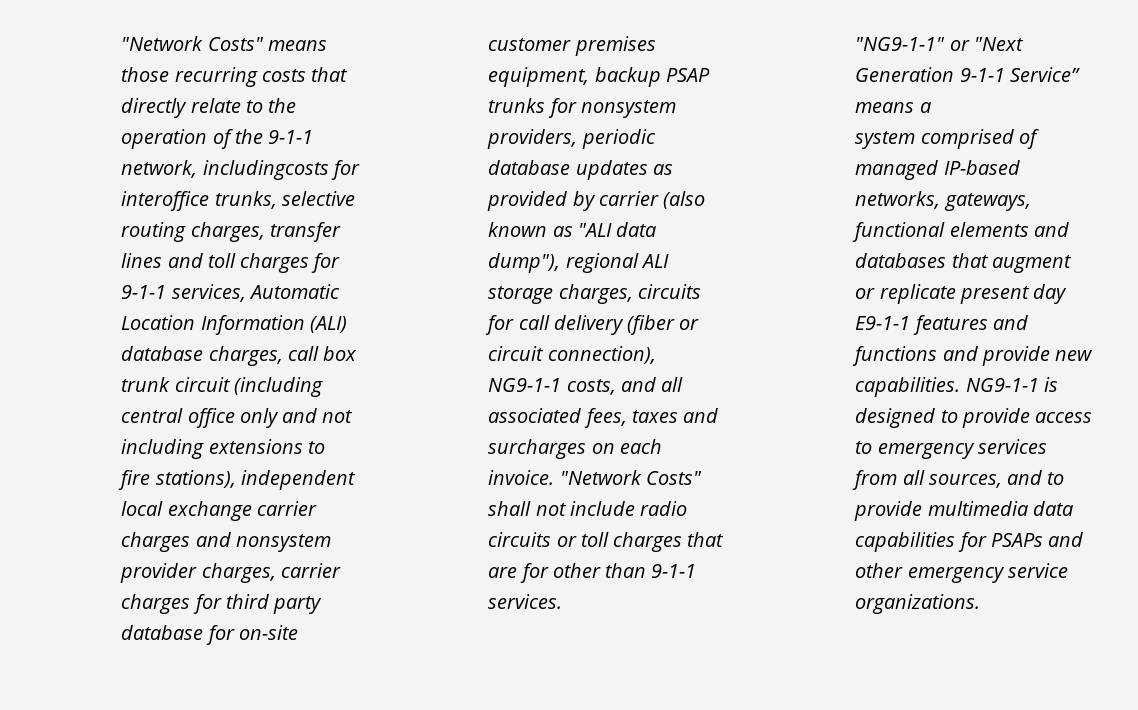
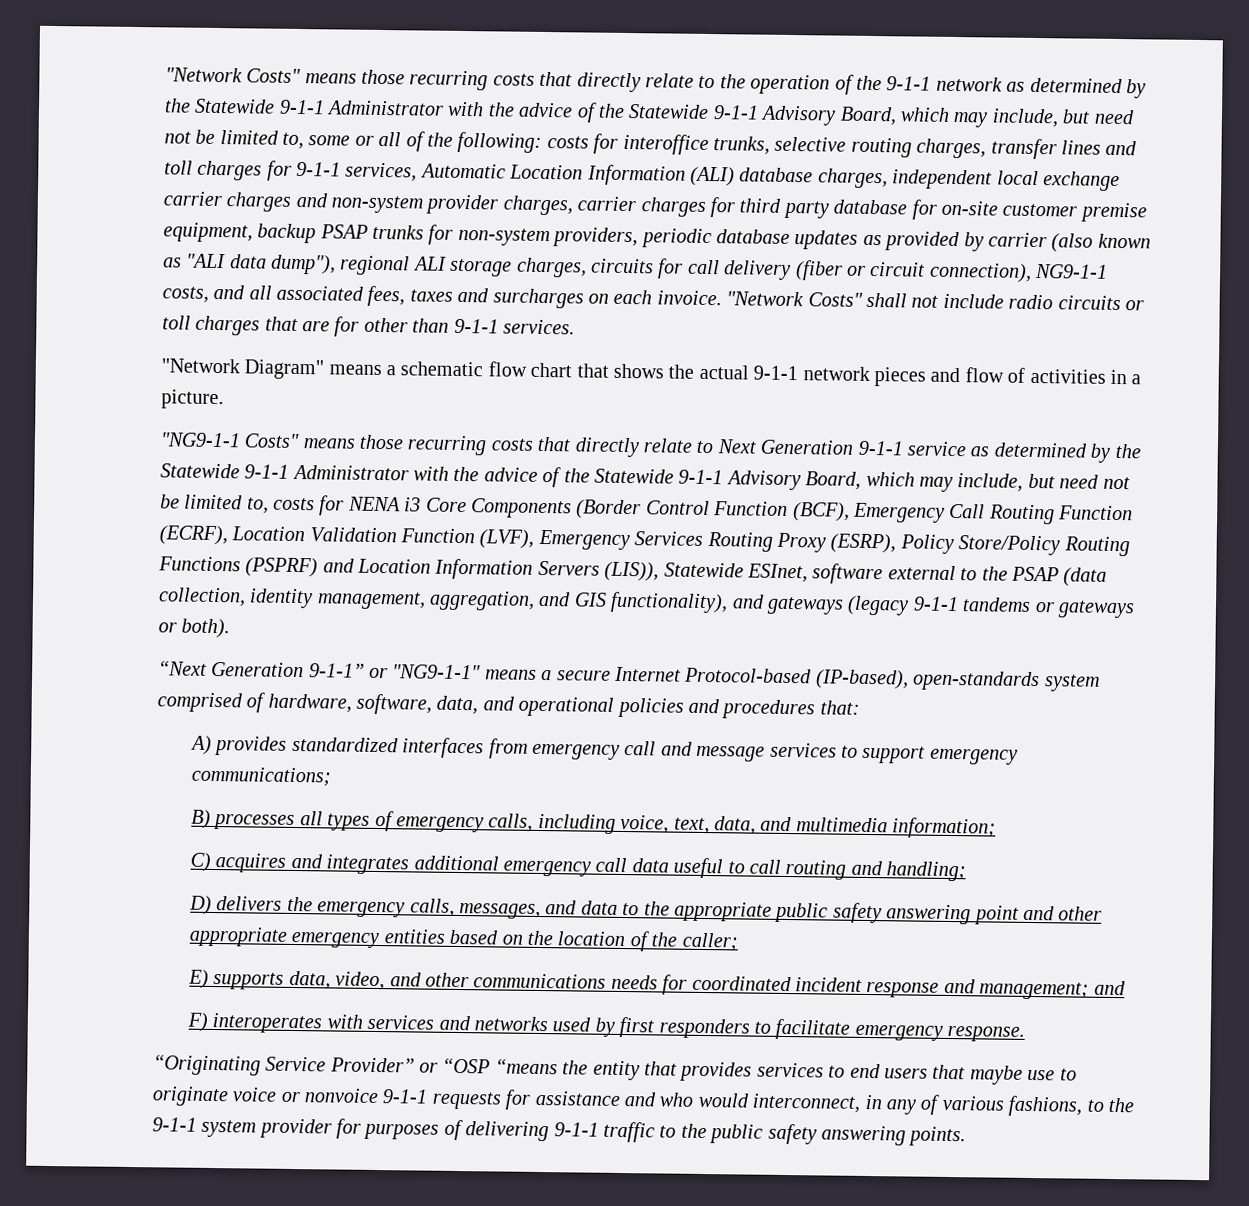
[121,160,329,180] network, includingcosts -> [935,76,1146,99] [163,98,1135,128] [163,129,589,153] network as determined by the Statewide 9-1-1 Administrator with the advice of the Statewide 9-1-1 Advisory Board, which may include, but need not be limited to, some or all of the following: costs
[287,346,358,361] [121,377,323,397] [121,408,354,428] [121,439,325,459] [118,470,236,490] call box trunk circuit (including central office only and not including extensions to fire stations), -> (888, 178) none
[235,534,331,552] nonsystem -> [330,195,423,214] non-system
[574,36,656,56] premises -> [1079,202,1147,223] premise
[580,100,676,118] nonsystem -> [457,227,550,247] non-system
[855,37,1024,51] [855,67,1080,82] [855,102,931,113] [855,129,1039,149] [855,160,1020,180] [855,191,1031,211] [852,222,1069,242] [855,253,1072,273] [855,284,1068,304] [855,315,1028,335] [852,346,1094,366] [855,377,1058,397] [855,408,1093,428] [855,439,1047,459] [852,470,1065,490] [854,501,1073,521] [855,532,1084,552] [855,563,1068,583] [855,594,981,614] "NG9-1-1" or "Next Generation 9-1-1 Service” means a // system comprised of managed IP-based networks, gateways, functional elements and databases that augment or replicate present day E9-1-1 features and functions and provide new capabilities. NG9-1-1 is designed to provide access to emergency services from all sources, and to provide multimedia data capabilities for PSAPs and other emergency service organizations. -> [160,358,1142,387] [160,389,224,410] [159,432,1141,463] [159,463,1130,492] [159,494,1134,525] [158,525,1130,557] [157,556,1108,587] [157,587,1135,619] [157,618,231,639] [157,660,1100,692] [156,692,860,720] [190,735,1018,765] [191,766,332,787] [191,809,997,839] [190,852,967,882] [189,895,1103,925] [189,926,738,952] [188,969,1126,1000] [187,1012,1026,1042] [152,1054,1077,1085] [151,1086,1134,1117] [151,1117,967,1147] "Network Diagram" means a schematic flow chart that shows the actual 9-1-1 network pieces and flow of activities in a picture. // "NG9-1-1 Costs" means those recurring costs that directly relate to Next Generation 9-1-1 service as determined by the Statewide 9-1-1 Administrator with the advice of the Statewide 9-1-1 Advisory Board, which may include, but need not be limited to, costs for NENA i3 Core Components (Border Control Function (BCF), Emergency Call Routing Function (ECRF), Location Validation Function (LVF), Emergency Services Routing Proxy (ESRP), Policy Store/Policy Routing Functions (PSPRF) and Location Information Servers (LIS)), Statewide ESInet, software external to the PSAP (data collection, identity management, aggregation, and GIS functionality), and gateways (legacy 9-1-1 tandems or gateways or both). // “Next Generation 9-1-1” or "NG9-1-1" means a secure Internet Protocol-based (IP-based), open-standards system comprised of hardware, software, data, and operational policies and procedures that: // A) provides standardized interfaces from emergency call and message services to support emergency communications; // B) processes all types of emergency calls, including voice, text, data, and multimedia information; // C) acquires and integrates additional emergency call data useful to call routing and handling; // D) delivers the emergency calls, messages, and data to the appropriate public safety answering point and other appropriate emergency entities based on the location of the caller; // E) supports data, video, and other communications needs for coordinated incident response and management; and // F) interoperates with services and networks used by first responders to facilitate emergency response. // “Originating Service Provider” or “OSP “means the entity that provides services to end users that maybe use to originate voice or nonvoice 9-1-1 requests for assistance and who would interconnect, in any of various fashions, to the 9-1-1 system provider for purposes of delivering 9-1-1 traffic to the public safety answering points.

